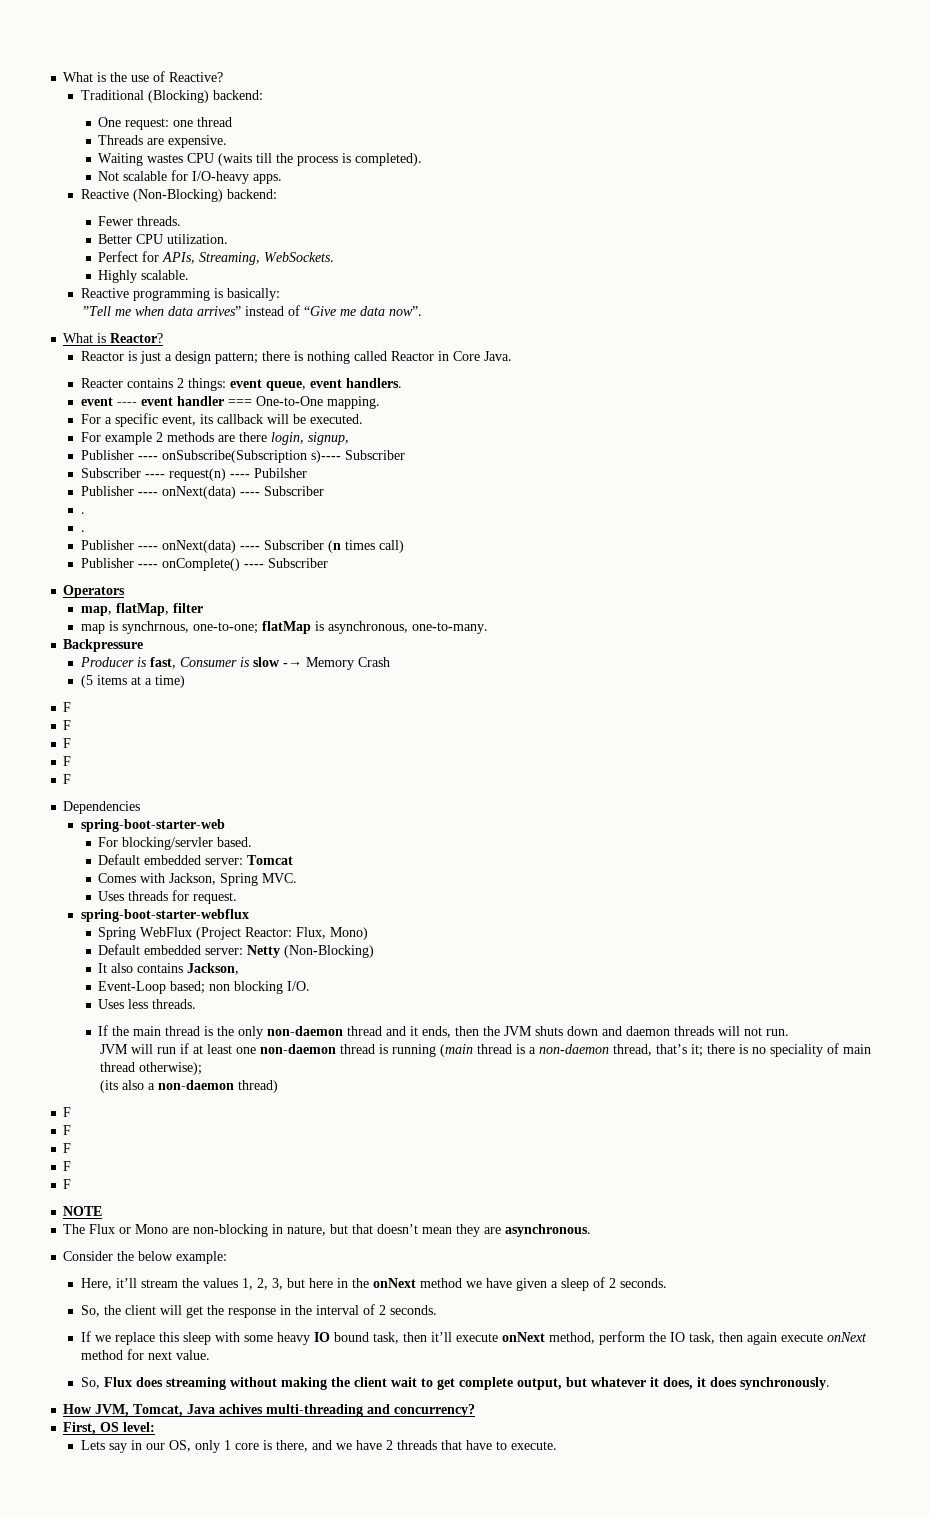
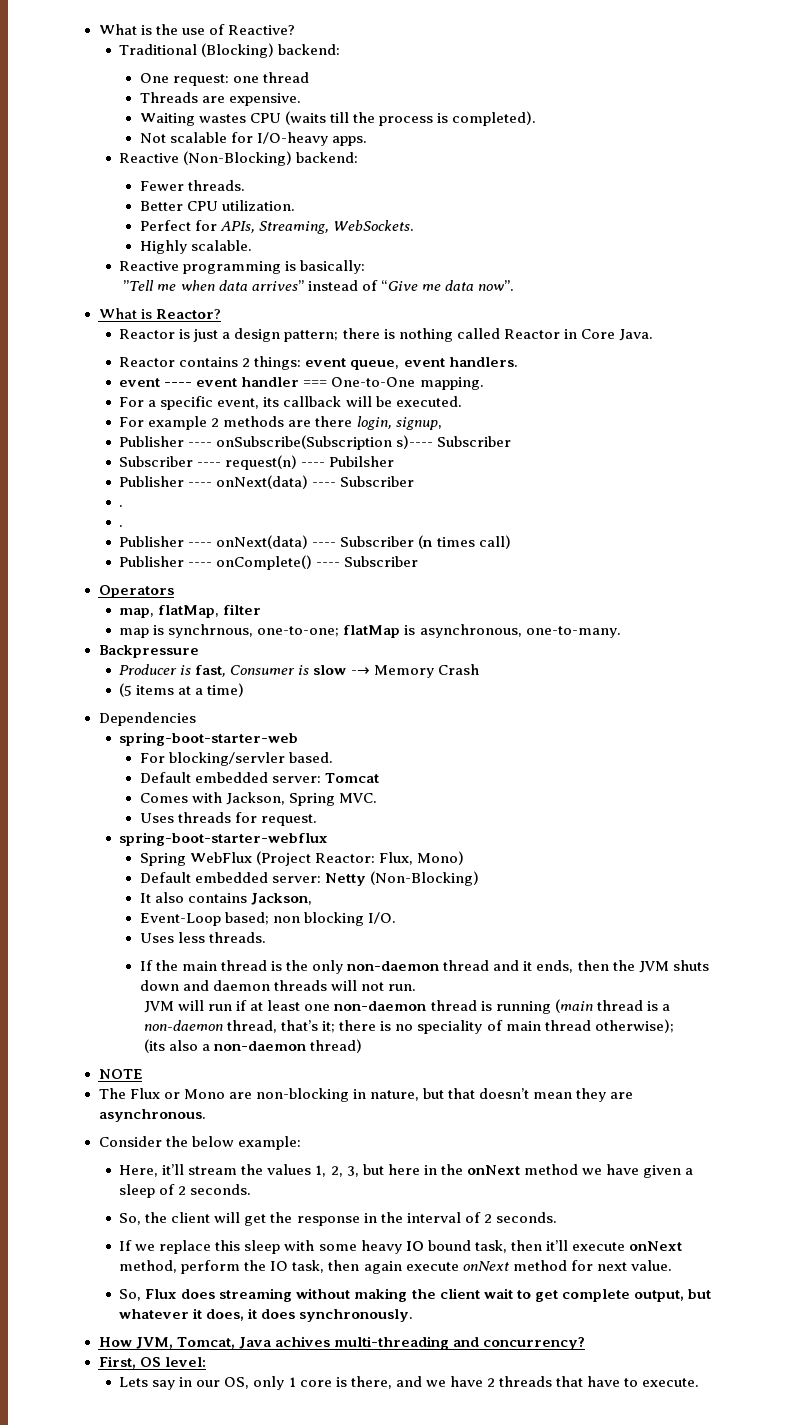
[80,378,123,388] Reacter -> [119,357,176,367] Reactor
[63,702,72,712] [63,720,72,730] [63,738,72,748] [63,756,72,766] [63,774,72,784] // F // F // F // F // F -> (245, 690) none
[63,1107,72,1117] [63,1125,72,1135] [63,1143,72,1153] [63,1161,72,1171] [63,1179,72,1189] // F // F // F // F // F -> (363, 1046) none

